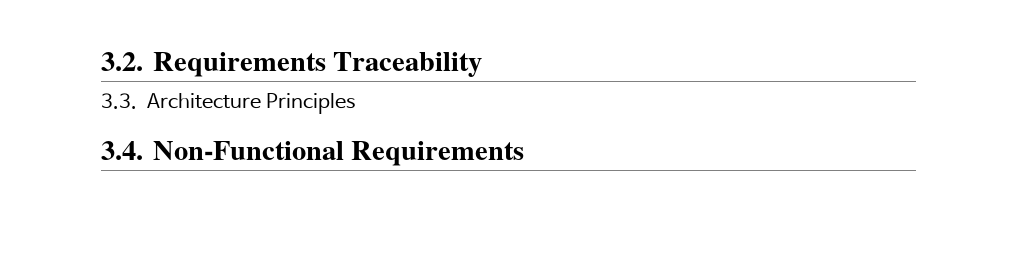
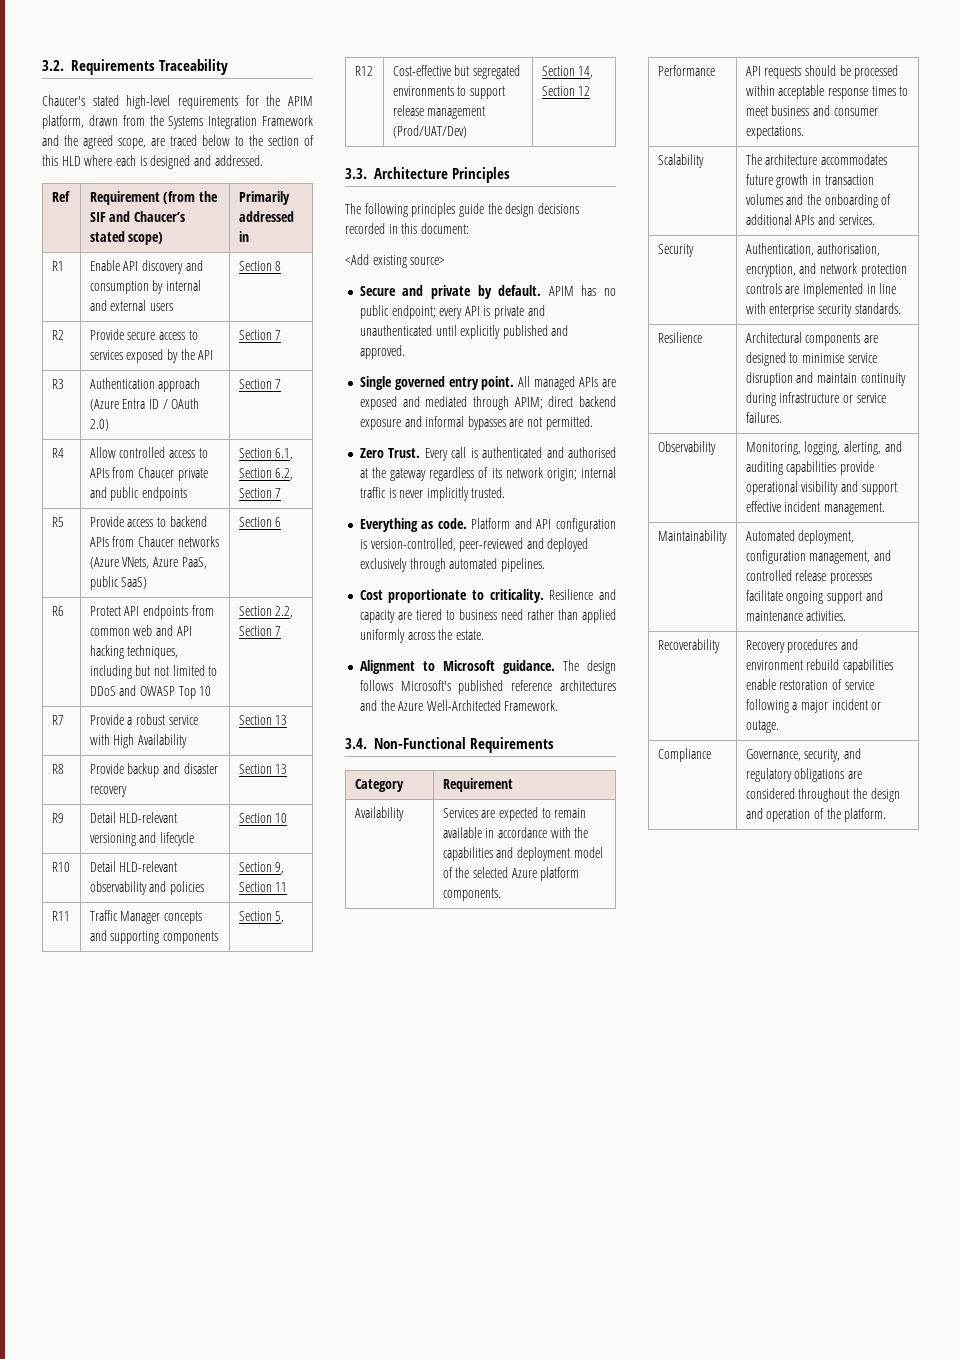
[101,93,357,114] [101,141,525,166] 3.3. Architecture Principles // 3.4. Non-Functional Requirements -> [42,95,313,109] [42,115,313,129] [42,135,314,149] [42,155,263,169] [51,191,70,202] [89,191,218,205] [89,211,185,222] [89,231,164,245] [238,191,290,205] [238,211,294,222] [238,231,249,242] [51,261,64,271] [89,260,203,274] [89,280,201,294] [89,300,173,311] [238,261,282,271] [51,330,64,340] [89,329,198,340] [89,349,214,363] [238,330,282,340] [51,379,64,389] [89,378,201,392] [89,398,200,411] [89,419,109,431] [238,379,282,389] [51,448,64,458] [89,447,208,458] [89,467,208,481] [89,487,187,501] [238,448,294,460] [238,468,294,480] [238,488,282,498] [51,517,64,527] [89,516,207,527] [89,536,219,547] [89,557,207,569] [89,576,148,590] [238,517,282,527] [51,606,64,616] [89,605,214,619] [89,625,192,636] [89,645,179,659] [89,665,218,679] [89,685,212,699] [238,606,294,618] [238,626,282,636] [51,715,64,725] [89,714,198,725] [89,734,187,748] [238,715,288,725] [51,764,64,774] [89,763,218,777] [89,786,127,797] [238,764,288,774] [51,813,64,823] [89,812,178,823] [89,832,194,846] [238,813,288,823] [51,862,70,872] [89,861,178,872] [89,881,204,895] [238,862,285,874] [238,882,288,892] [51,911,70,921] [89,910,202,924] [89,930,218,944] [238,911,285,923] [354,66,373,76] [392,65,520,79] [392,86,505,99] [392,105,486,119] [392,125,467,138] [541,66,594,78] [541,86,591,96] [345,167,510,183] [345,203,579,217] [345,223,469,234] [345,254,446,268] [359,285,616,299] [359,305,545,319] [359,325,569,339] [359,345,405,359] [359,376,616,390] [359,396,616,410] [359,416,593,430] [359,447,616,461] [359,467,616,481] [359,487,506,501] [359,518,616,532] [359,538,589,552] [359,558,545,572] [359,589,616,603] [359,609,616,623] [359,629,484,643] [359,660,616,674] [359,680,616,694] [359,700,559,711] [345,737,554,753] [354,779,404,792] [442,778,513,792] [354,807,404,821] [442,807,587,821] [442,827,589,838] [442,847,603,861] [442,867,580,881] [442,888,501,901] [657,65,715,76] [745,65,899,79] [745,85,909,99] [745,105,878,116] [745,126,804,139] [657,154,704,168] [745,154,887,165] [745,174,874,188] [745,194,892,208] [745,214,875,225] [657,244,694,257] [745,243,881,256] [745,263,907,277] [745,283,897,297] [745,303,901,317] [657,332,702,343] [745,332,878,346] [745,352,877,366] [745,372,906,386] [745,392,886,406] [745,412,782,423] [657,441,716,455] [745,441,902,455] [745,461,874,475] [745,481,897,495] [745,501,885,515] [657,530,727,544] [745,530,855,544] [745,550,891,564] [745,570,872,584] [745,590,883,604] [745,611,847,621] [657,639,720,653] [745,639,858,653] [745,659,893,673] [745,679,874,690] [745,699,882,713] [745,720,779,733] [657,748,711,762] [745,748,861,762] [745,768,862,782] [745,788,900,802] [745,808,887,822] Chaucer's stated high-level requirements for the APIM platform, drawn from the Systems Integration Framework and the agreed scope, are traced below to the section of this HLD where each is designed and addressed. // Ref | Requirement (from the SIF and Chaucer’s stated scope) | Primarily addressed in // R1 | Enable API discovery and consumption by internal and external users | Section 8 // R2 | Provide secure access to services exposed by the API | Section 7 // R3 | Authentication approach (Azure Entra ID / OAuth 2.0) | Section 7 // R4 | Allow controlled access to APIs from Chaucer private and public endpoints | Section 6.1, Section 6.2, Section 7 // R5 | Provide access to backend APIs from Chaucer networks (Azure VNets, Azure PaaS, public SaaS) | Section 6 // R6 | Protect API endpoints from common web and API hacking techniques, including but not limited to DDoS and OWASP Top 10 | Section 2.2, Section 7 // R7 | Provide a robust service with High Availability | Section 13 // R8 | Provide backup and disaster recovery | Section 13 // R9 | Detail HLD-relevant versioning and lifecycle | Section 10 // R10 | Detail HLD-relevant observability and policies | Section 9, Section 11 // R11 | Traffic Manager concepts and supporting components | Section 5, // R12 | Cost-effective but segregated environments to support release management (Prod/UAT/Dev) | Section 14, Section 12 // 3.3. Architecture Principles // The following principles guide the design decisions recorded in this document: // <Add existing source> // Secure and private by default. APIM has no public endpoint; every API is private and unauthenticated until explicitly published and approved. // Single governed entry point. All managed APIs are exposed and mediated through APIM; direct backend exposure and informal bypasses are not permitted. // Zero Trust. Every call is authenticated and authorised at the gateway regardless of its network origin; internal traffic is never implicitly trusted. // Everything as code. Platform and API configuration is version-controlled, peer-reviewed and deployed exclusively through automated pipelines. // Cost proportionate to criticality. Resilience and capacity are tiered to business need rather than applied uniformly across the estate. // Alignment to Microsoft guidance. The design follows Microsoft's published reference architectures and the Azure Well-Architected Framework. // 3.4. Non-Functional Requirements // Category | Requirement // Availability | Services are expected to remain available in accordance with the capabilities and deployment model of the selected Azure platform components. // Performance | API requests should be processed within acceptable response times to meet business and consumer expectations. // Scalability | The architecture accommodates future growth in transaction volumes and the onboarding of additional APIs and services. // Security | Authentication, authorisation, encryption, and network protection controls are implemented in line with enterprise security standards. // Resilience | Architectural components are designed to minimise service disruption and maintain continuity during infrastructure or service failures. // Observability | Monitoring, logging, alerting, and auditing capabilities provide operational visibility and support effective incident management. // Maintainability | Automated deployment, configuration management, and controlled release processes facilitate ongoing support and maintenance activities. // Recoverability | Recovery procedures and environment rebuild capabilities enable restoration of service following a major incident or outage. // Compliance | Governance, security, and regulatory obligations are considered throughout the design and operation of the platform.

